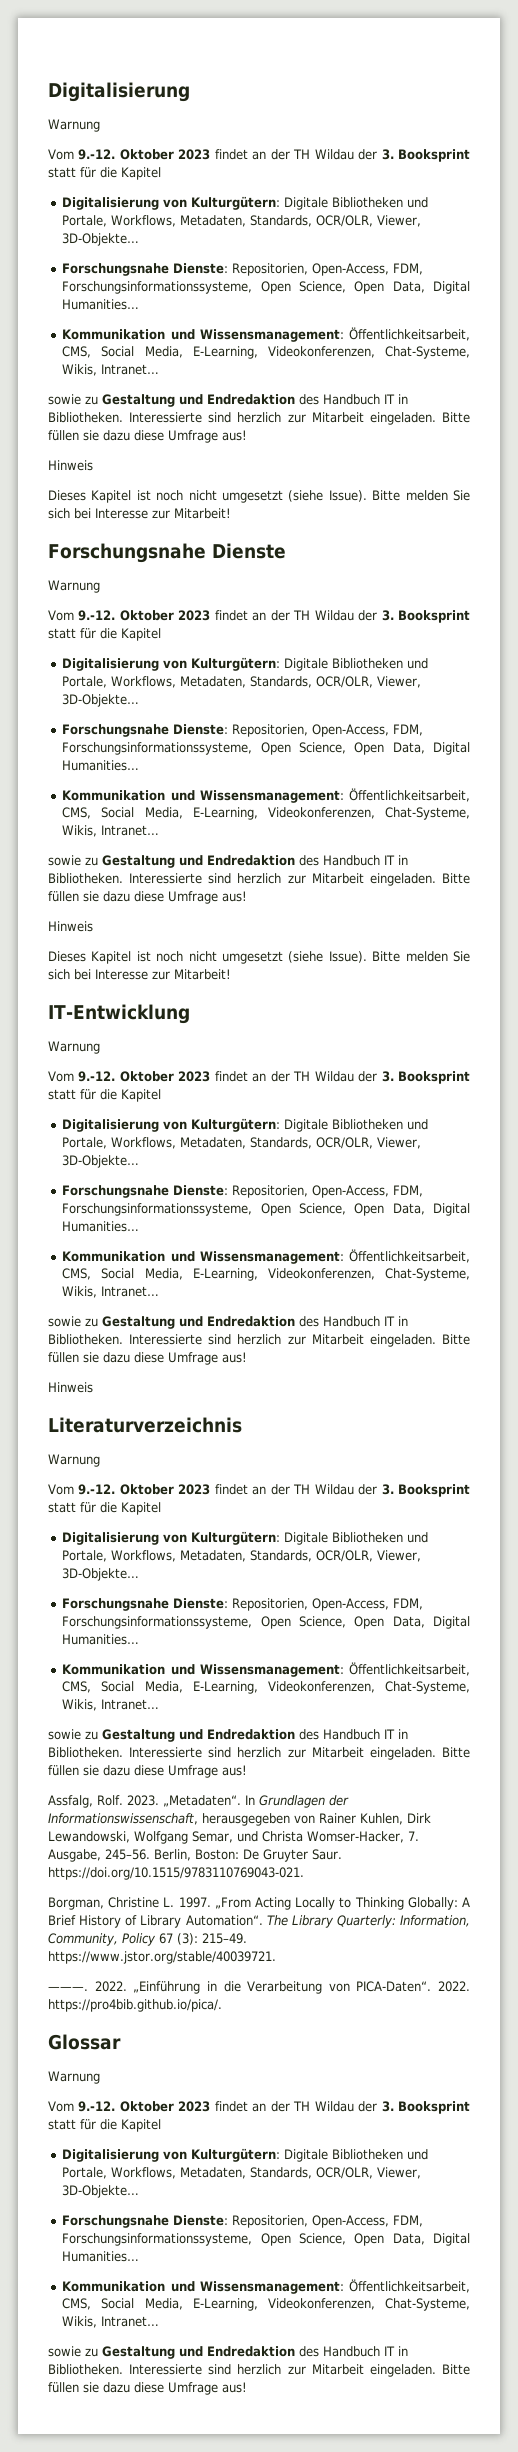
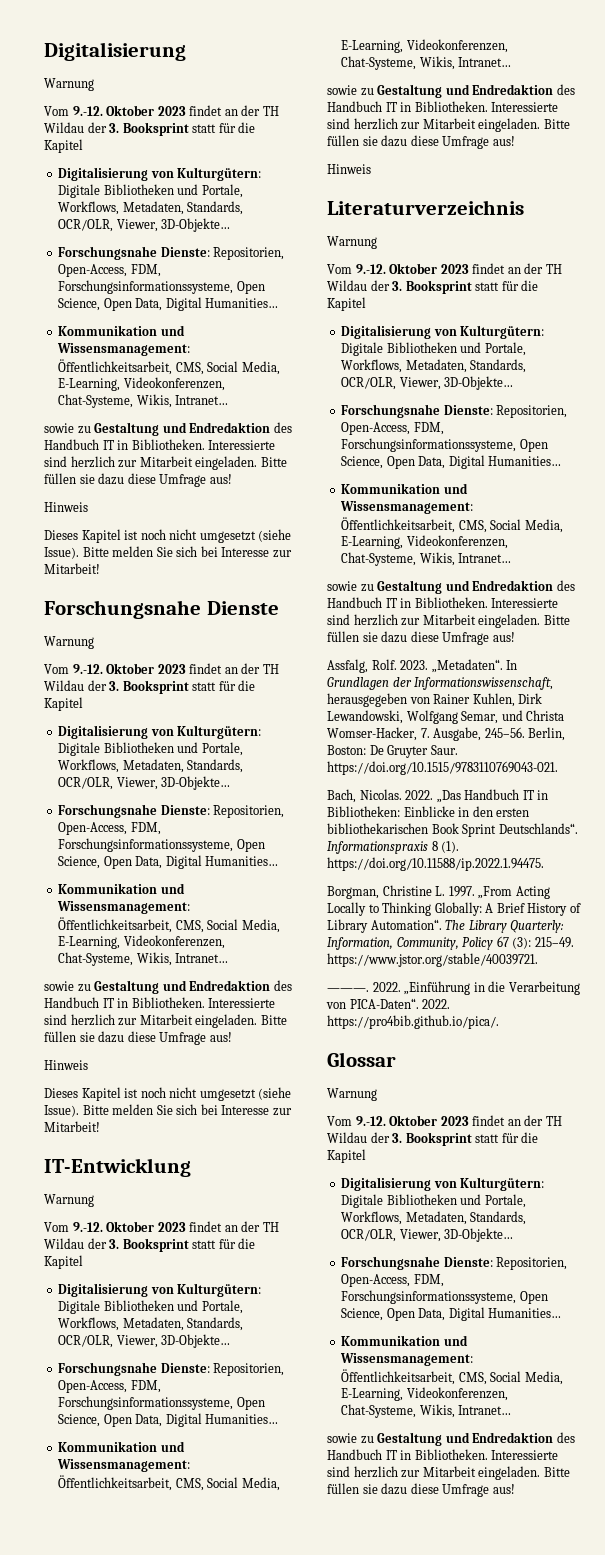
(304, 1873) none -> [327,789,549,803] [327,806,530,817] [327,823,578,837] [327,841,460,854] [327,857,544,871] // Bach, Nicolas. 2022. „Das Handbuch IT in Bibliotheken: Einblicke in den ersten bibliothekarischen Book Sprint Deutschlands“. Informationspraxis 8 (1). https://doi.org/10.11588/ip.2022.1.94475.

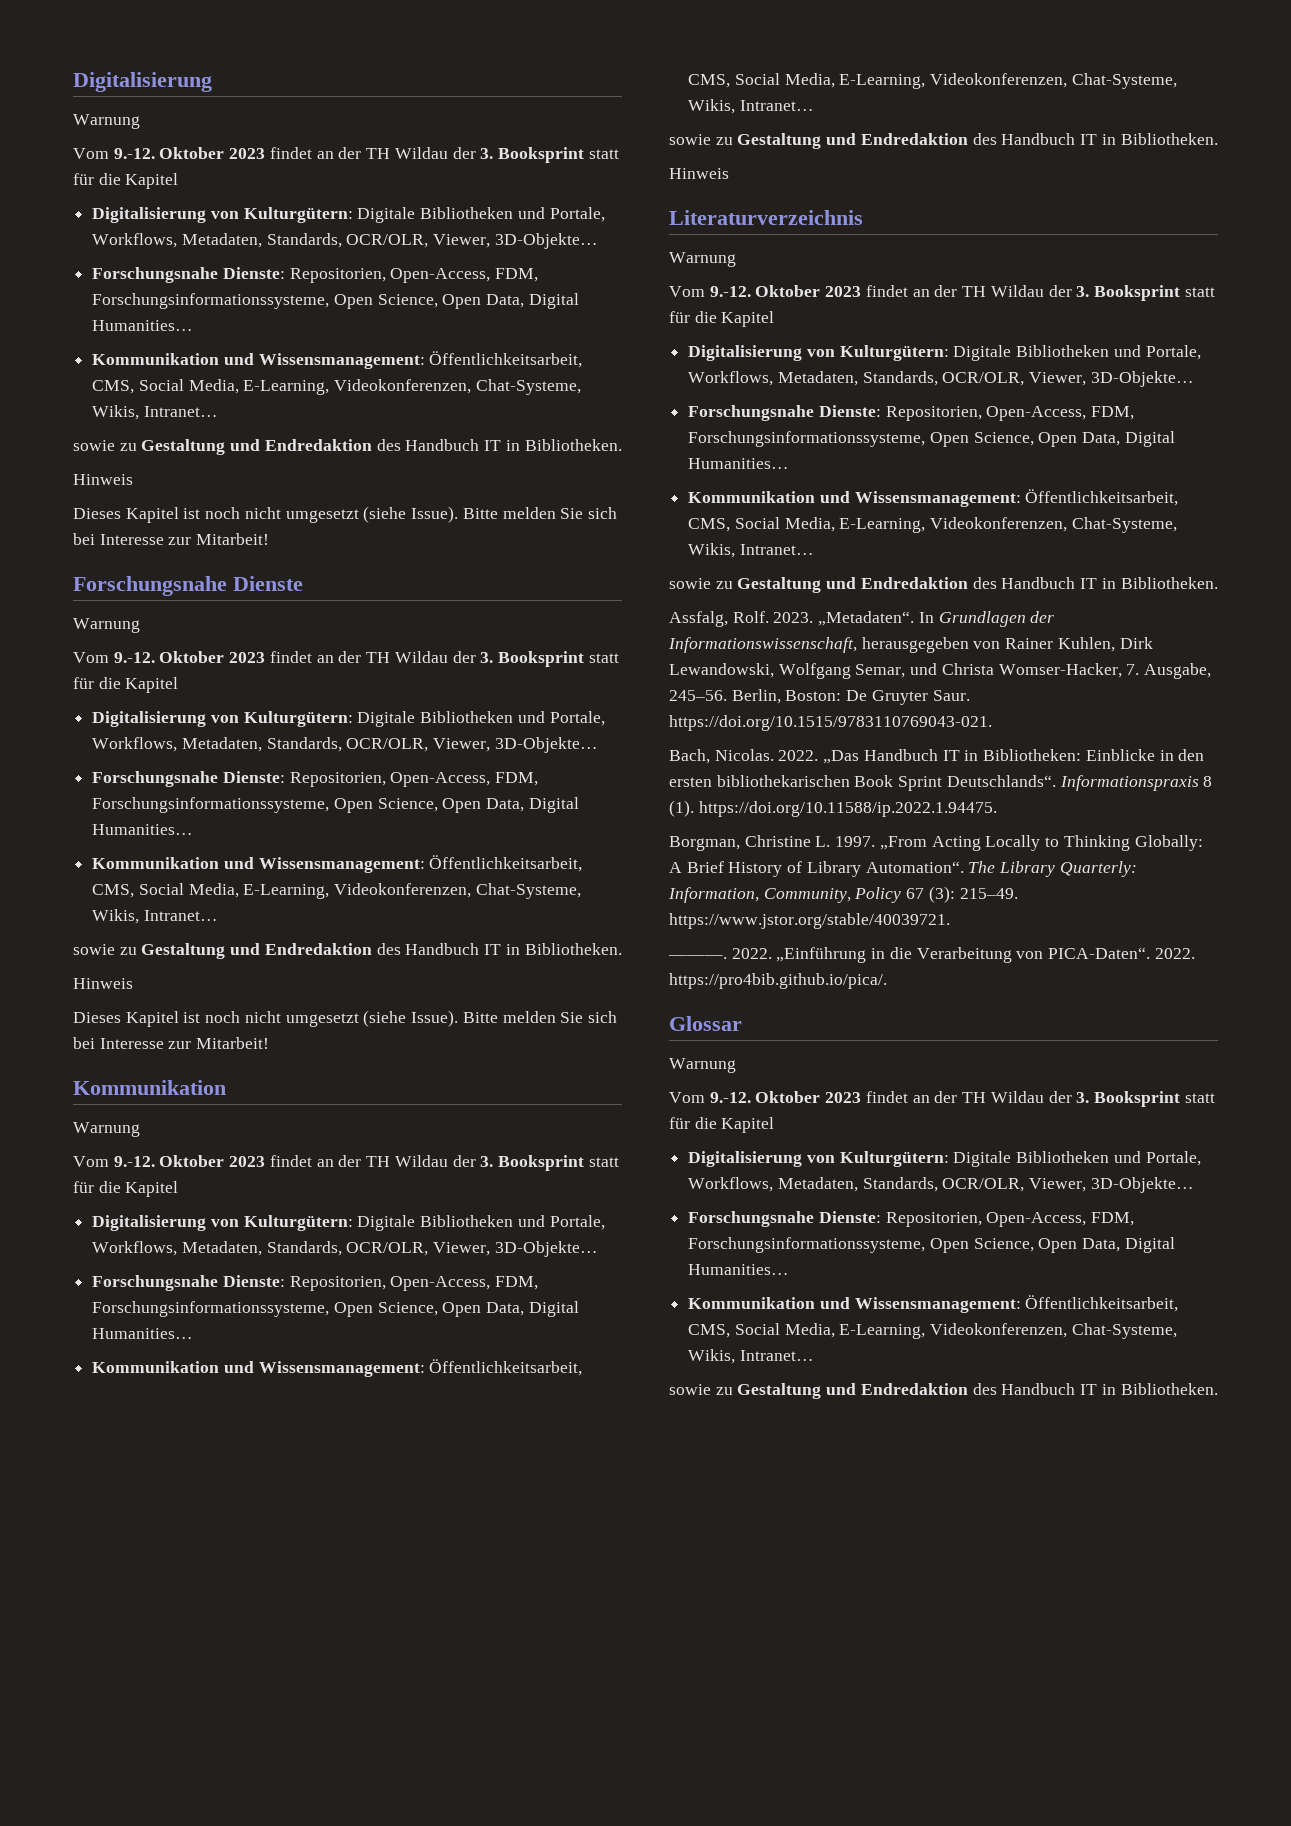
[208,440,276,450] [44,456,287,470] [44,473,232,487] Interessierte sind herzlich zur Mitarbeit eingeladen. Bitte füllen sie dazu diese Umfrage aus! -> (622, 445) none
[208,998,276,1008] [44,1014,287,1028] [44,1031,232,1045] Interessierte sind herzlich zur Mitarbeit eingeladen. Bitte füllen sie dazu diese Umfrage aus! -> (622, 949) none
[44,1158,191,1177] IT-Entwicklung -> [73,1080,226,1095] Kommunikation
[491,102,559,112] [327,118,570,132] [327,135,515,149] Interessierte sind herzlich zur Mitarbeit eingeladen. Bitte füllen sie dazu diese Umfrage aus! -> (1218, 139) none
[491,598,559,608] [327,614,570,628] [327,631,515,645] Interessierte sind herzlich zur Mitarbeit eingeladen. Bitte füllen sie dazu diese Umfrage aus! -> (1218, 583) none
[491,1450,559,1460] [327,1466,570,1480] [327,1483,515,1497] Interessierte sind herzlich zur Mitarbeit eingeladen. Bitte füllen sie dazu diese Umfrage aus! -> (1218, 1389) none

